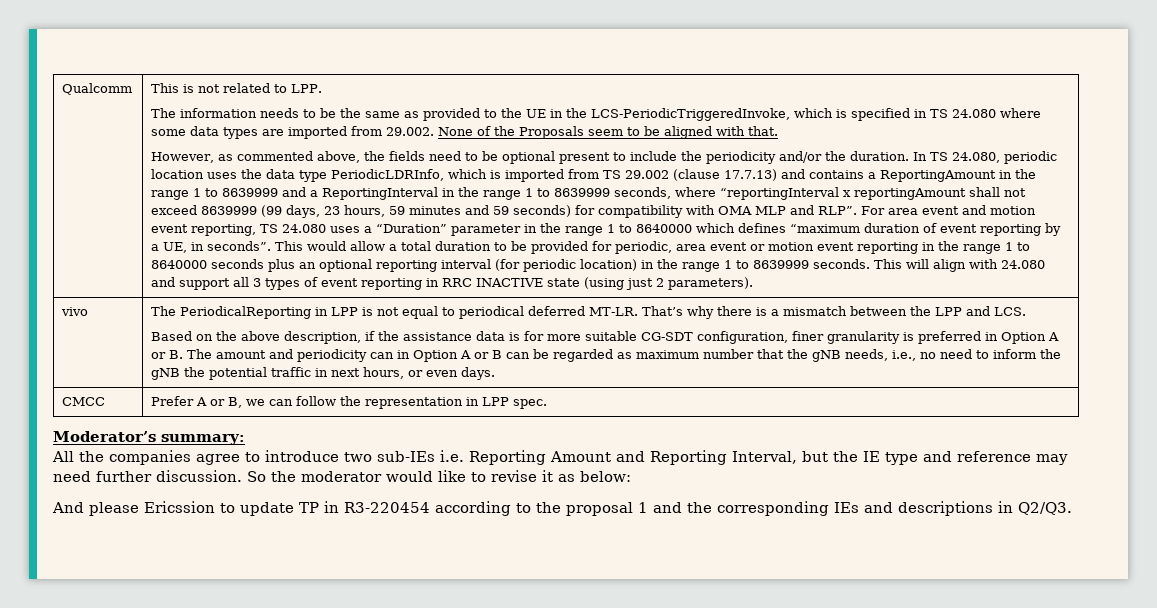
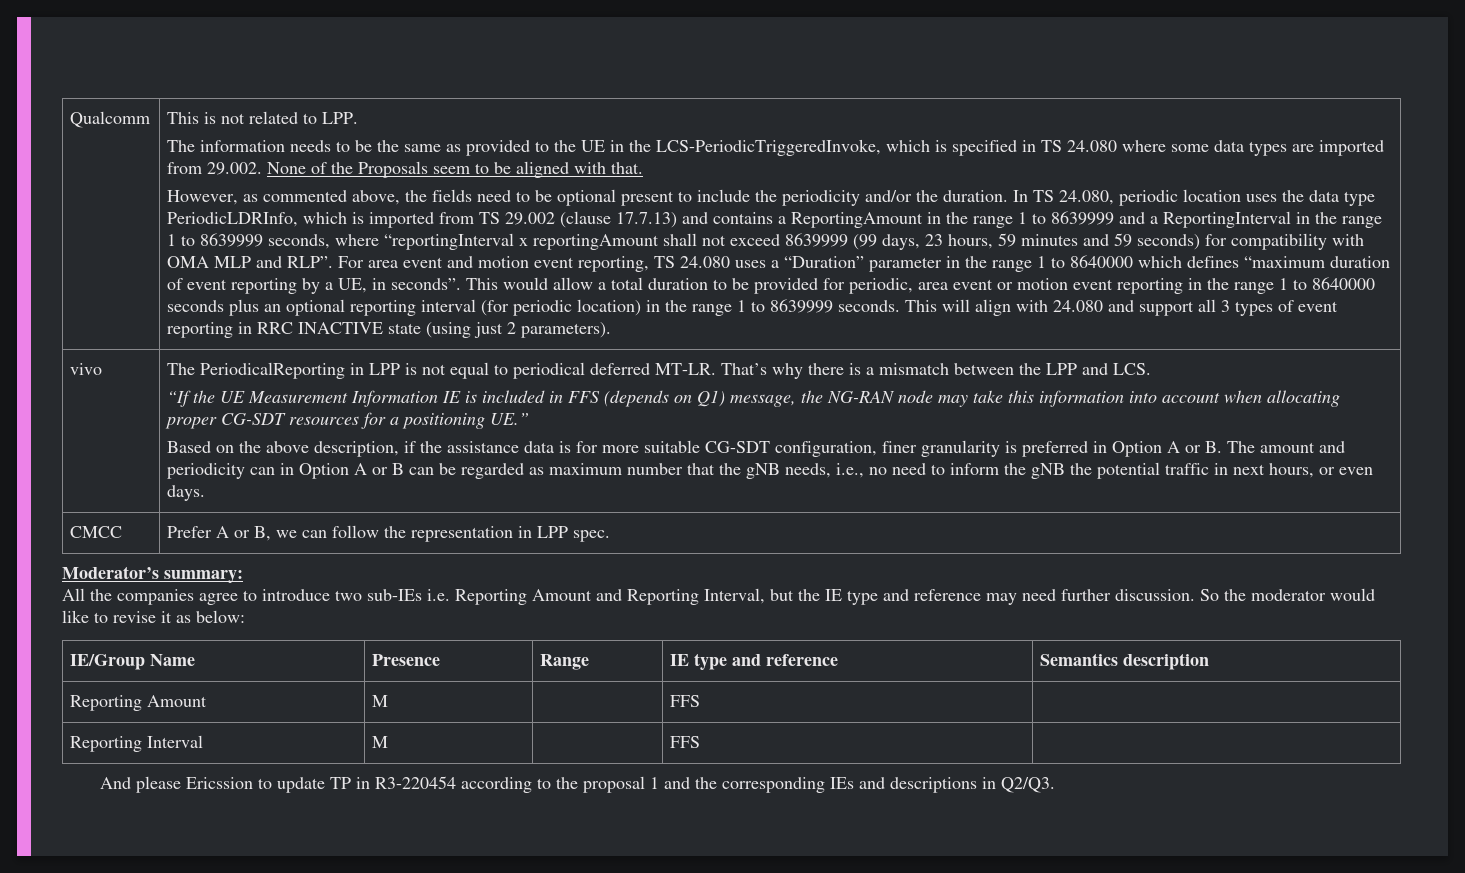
(1027, 311) none -> [167,390,1341,407] [165,412,530,429] // “If the UE Measurement Information IE is included in FFS (depends on Q1) message, the NG-RAN node may take this information into account when allocating proper CG-SDT resources for a positioning UE.”
(631, 476) none -> [70,654,196,670] [372,654,441,666] [540,654,590,670] [670,653,839,670] [1040,653,1210,670] [70,695,208,711] [372,695,389,707] [670,695,701,707] [70,735,204,752] [372,736,389,748] [670,736,701,748] // IE/Group Name | Presence | Range | IE type and reference | Semantics description // Reporting Amount | M | | FFS | // Reporting Interval | M | | FFS |

